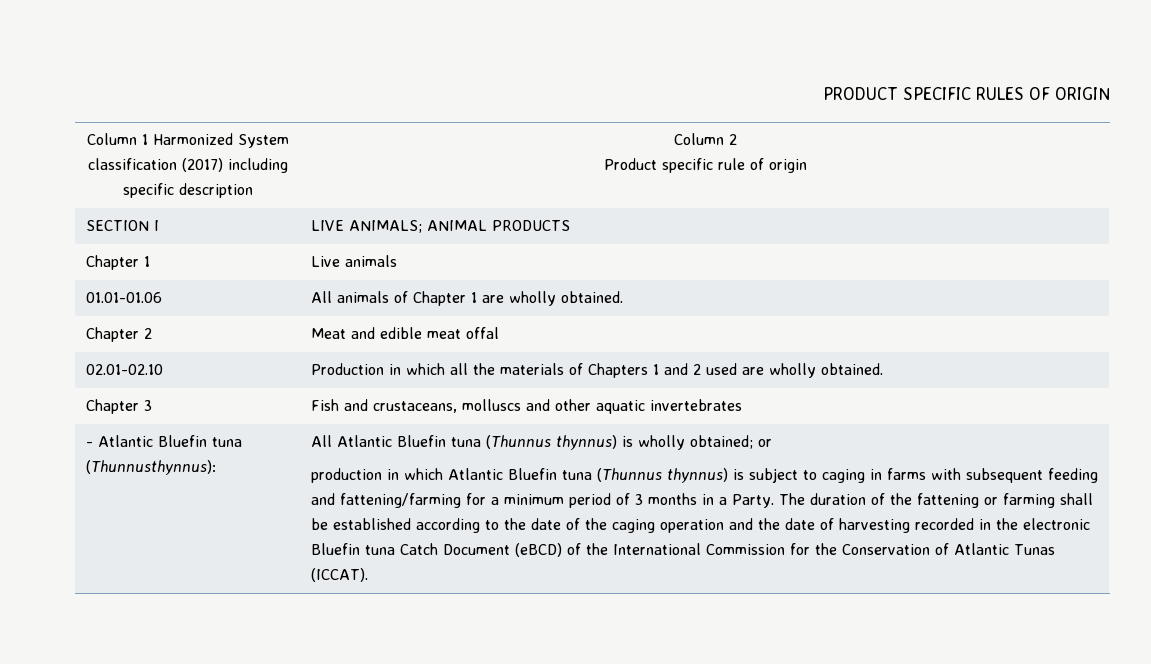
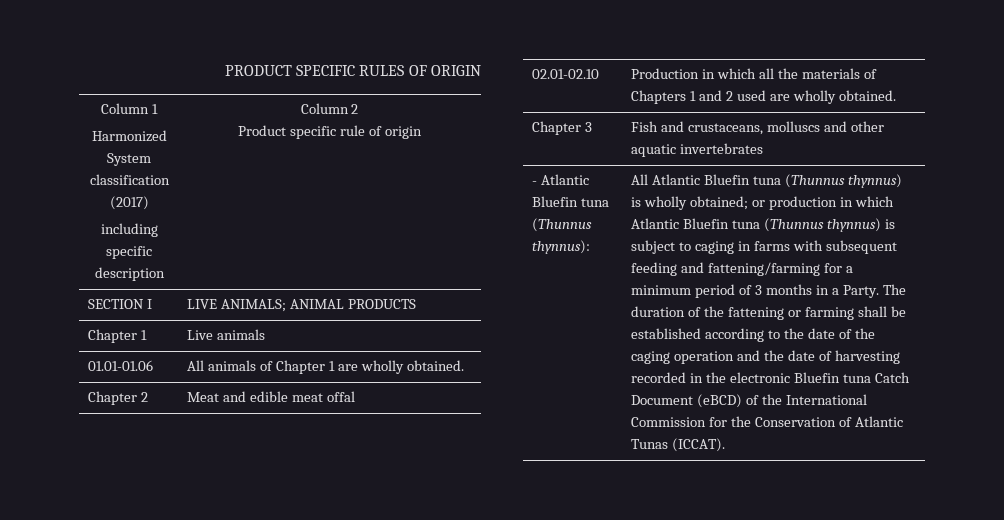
(148, 139) none -> (158, 109) //
(223, 165) none -> (149, 203) //
[86,460,217,475] (Thunnusthynnus): -> [532,218,593,232] [532,240,591,254] (Thunnus thynnus):
(773, 443) // -> (766, 203) none

